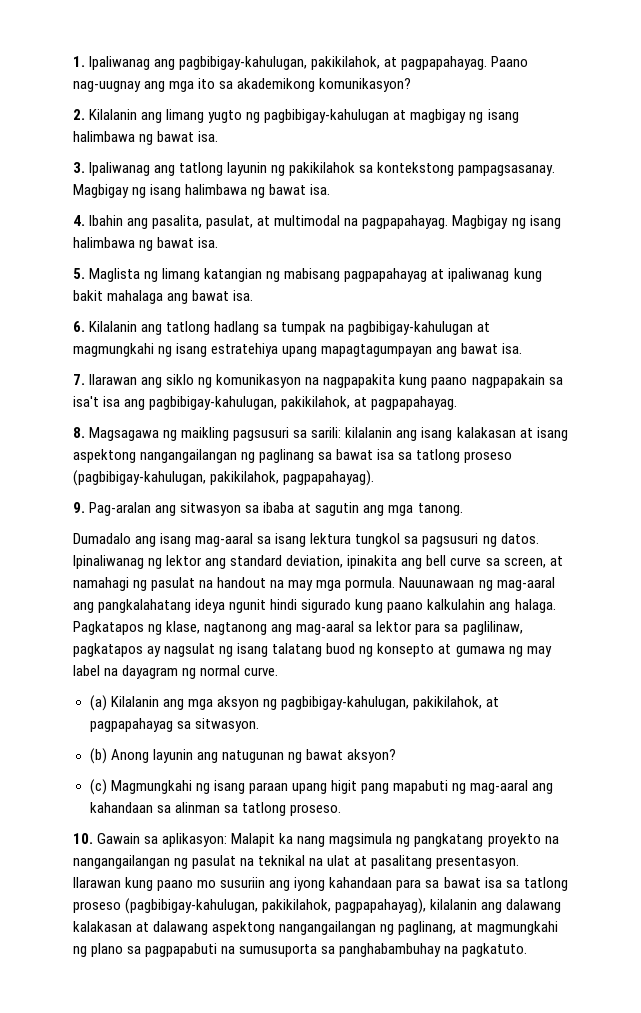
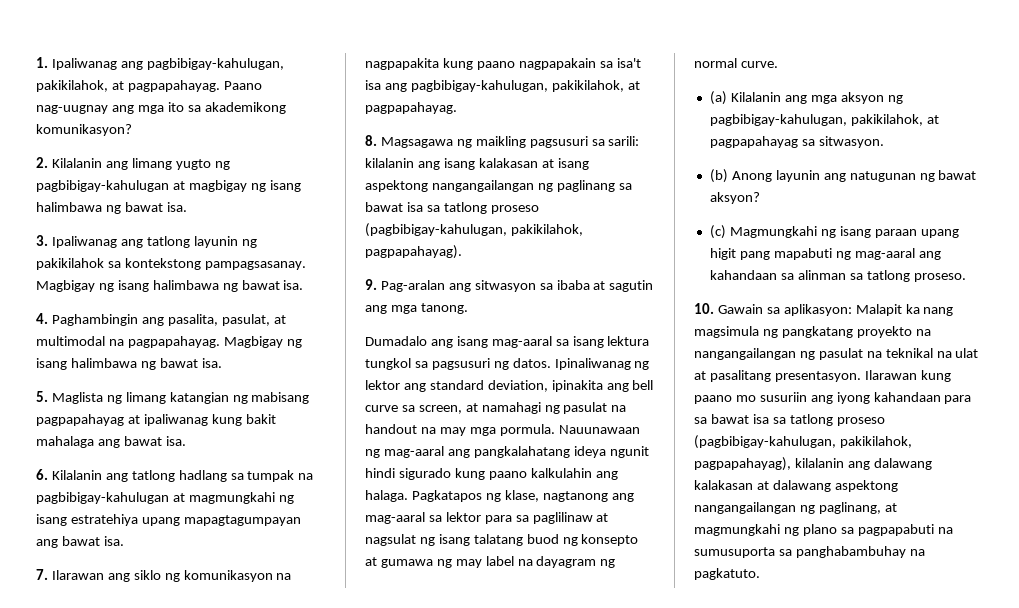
[89,215,124,226] Ibahin -> [51,314,138,326] Paghambingin
[462,621,523,635] [73,643,162,657] paglilinaw, pagkatapos ay -> [532,512,609,524] paglilinaw at

